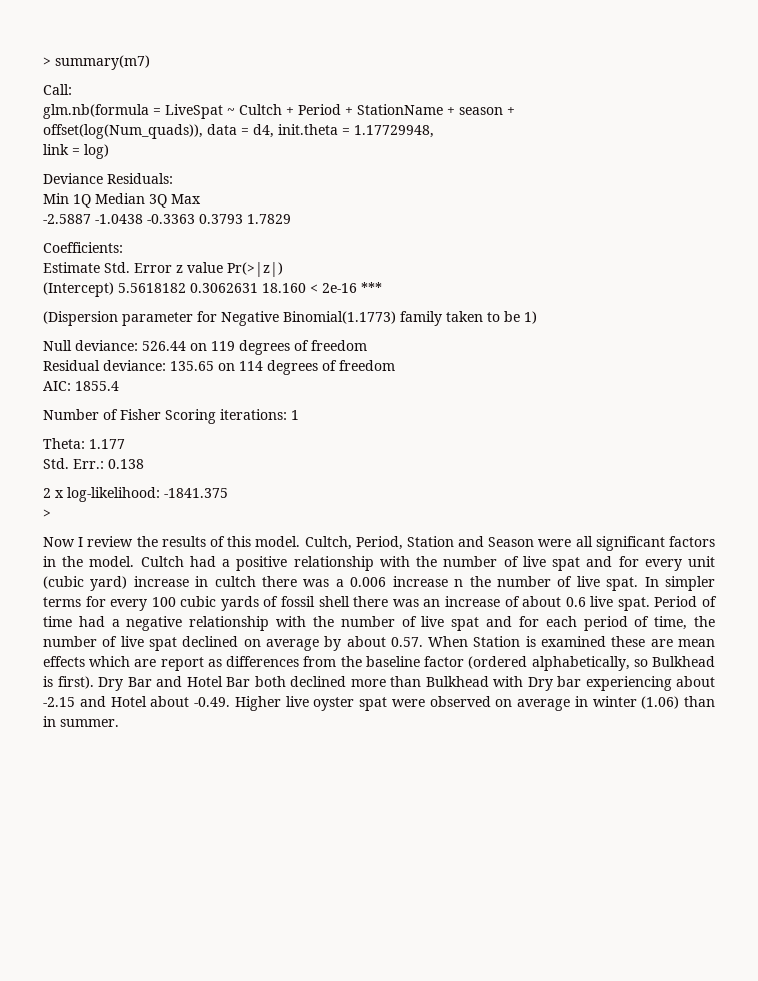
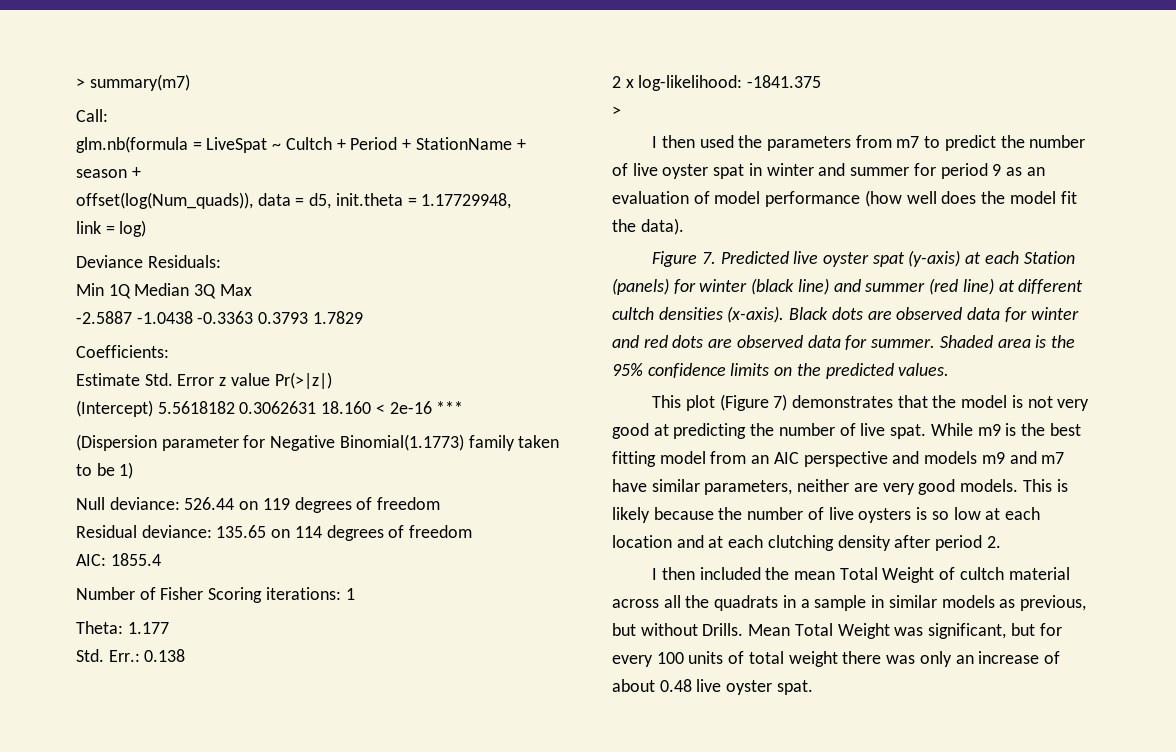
[253,124,274,138] d4, -> [309,193,332,209] d5,
[43,536,715,551] [43,556,716,571] [43,576,464,591] Now I review the results of this model. Cultch, Period, Station and Season were all significant factors in the model. Cultch had a positive relationship with the number of live spat and for every unit (cubic yard) increase in cultch there was a 0.006 increase n -> [652,135,1086,151] [612,163,1045,179] [612,190,1077,207] [612,218,684,235] [652,250,1075,267] [612,278,1084,295] [612,306,1079,323] [612,335,1075,350] [612,363,950,379] [652,394,1090,411] [612,423,747,439] I then used the parameters from m7 to predict the number of live oyster spat in winter and summer for period 9 as an evaluation of model performance (how well does the model fit the data). // Figure 7. Predicted live oyster spat (y-axis) at each Station (panels) for winter (black line) and summer (red line) at different cultch densities (x-axis). Black dots are observed data for winter and red dots are observed data for summer. Shaded area is the 95% confidence limits on the predicted values. // This plot (Figure 7) demonstrates that the model is not very good at predicting
[644,576,715,591] [43,596,419,611] In simpler terms for every 100 cubic yards of fossil shell there was -> [930,423,1081,436] [612,451,1065,467] [612,479,1068,495] [612,507,1040,523] [612,535,1001,551] [652,567,1070,583] [612,595,1086,611] [612,623,1062,639] [612,651,952,667] While m9 is the best fitting model from an AIC perspective and models m9 and m7 have similar parameters, neither are very good models. This is likely because the number of live oysters is so low at each location and at each clutching density after period 2. // I then included the mean Total Weight of cultch material across all the quadrats in a sample in similar models as previous, but without Drills. Mean Total Weight was significant, but for every 100 units of total weight there was only
[565,596,717,611] [43,616,716,631] [43,636,715,651] [43,656,715,671] [43,676,715,691] [43,696,715,711] [43,716,119,727] 0.6 live spat. Period of time had a negative relationship with the number of live spat and for each period of time, the number of live spat declined on average by about 0.57. When Station is examined these are mean effects which are report as differences from the baseline factor (ordered alphabetically, so Bulkhead is first). Dry Bar and Hotel Bar both declined more than Bulkhead with Dry bar experiencing about -2.15 and Hotel about -0.49. Higher live oyster spat were observed on average in winter (1.06) than in summer. -> [659,679,813,695] 0.48 live oyster spat.

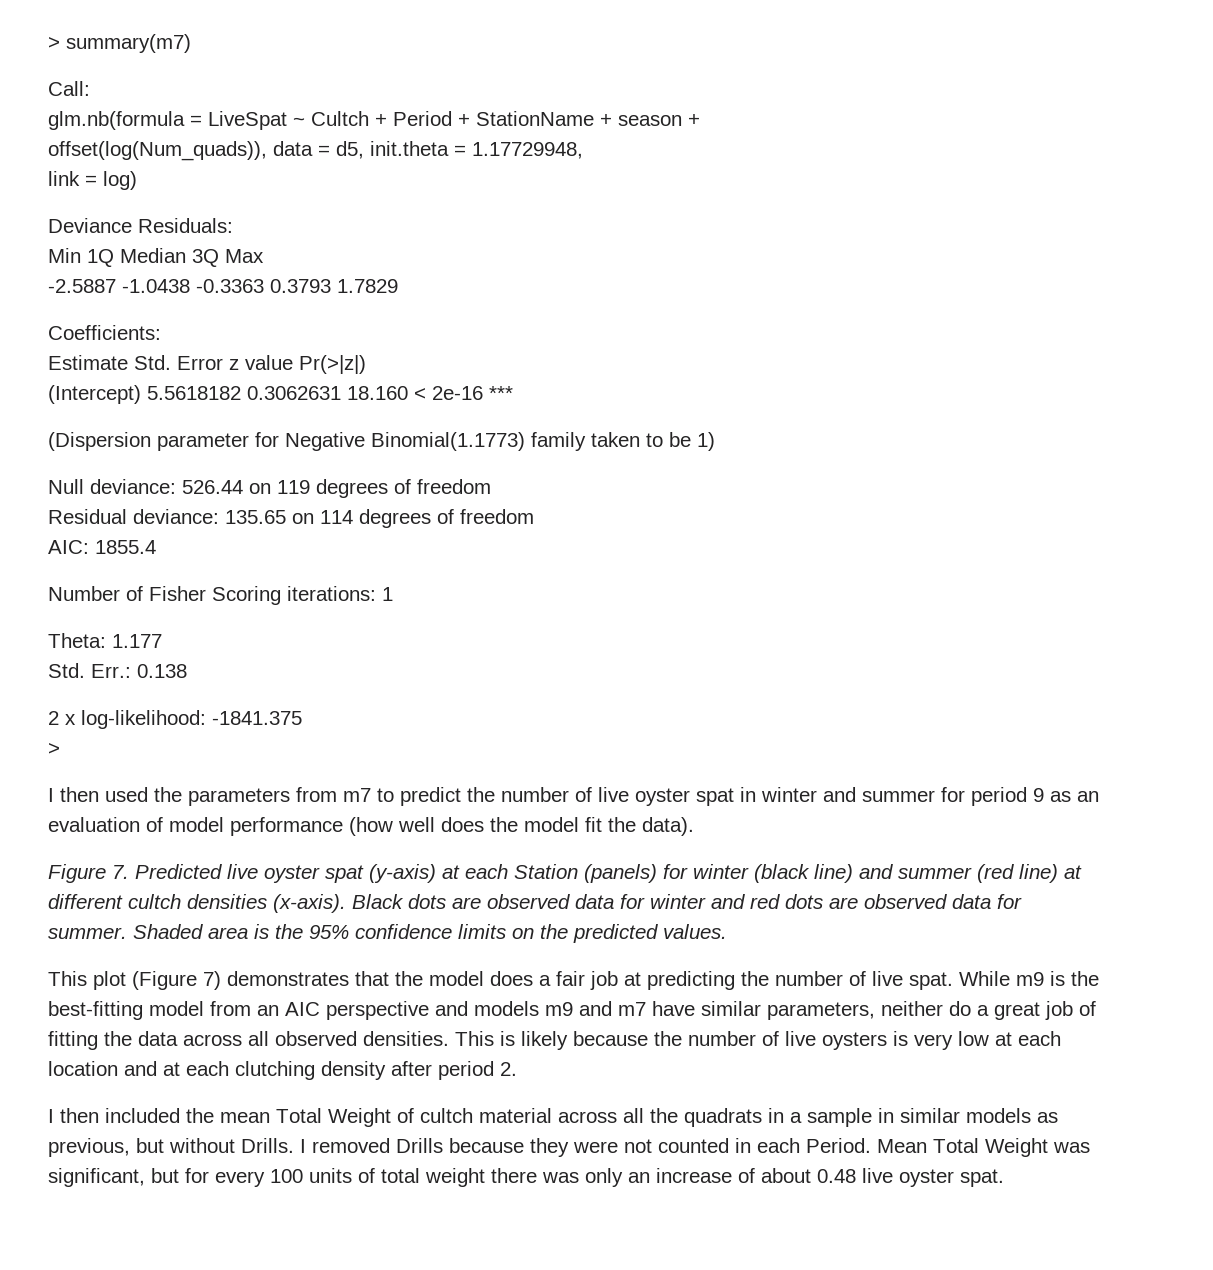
[1011,395,1090,411] [612,423,649,439] is not very good -> [490,971,618,990] does a fair job
[1049,423,1081,436] [612,451,656,467] best fitting -> [48,1001,143,1020] best-fitting
[853,479,1019,495] are very good models. -> [949,1001,1096,1020] [48,1031,449,1050] do a great job of fitting the data across all observed densities.
[931,511,949,520] so -> [914,1034,953,1050] very
(744, 629) none -> [300,1138,871,1157] I removed Drills because they were not counted in each Period.

